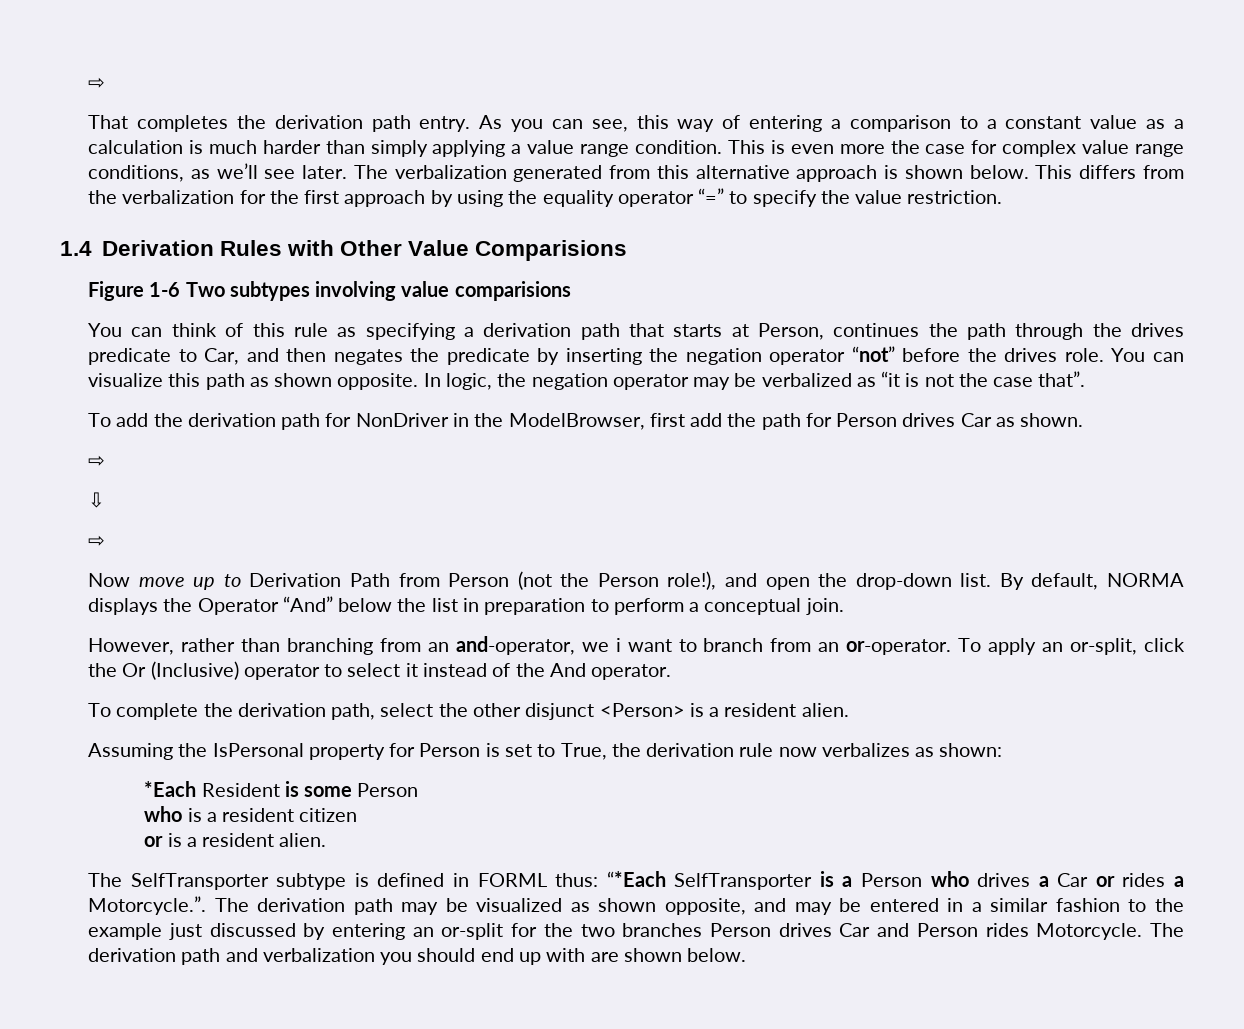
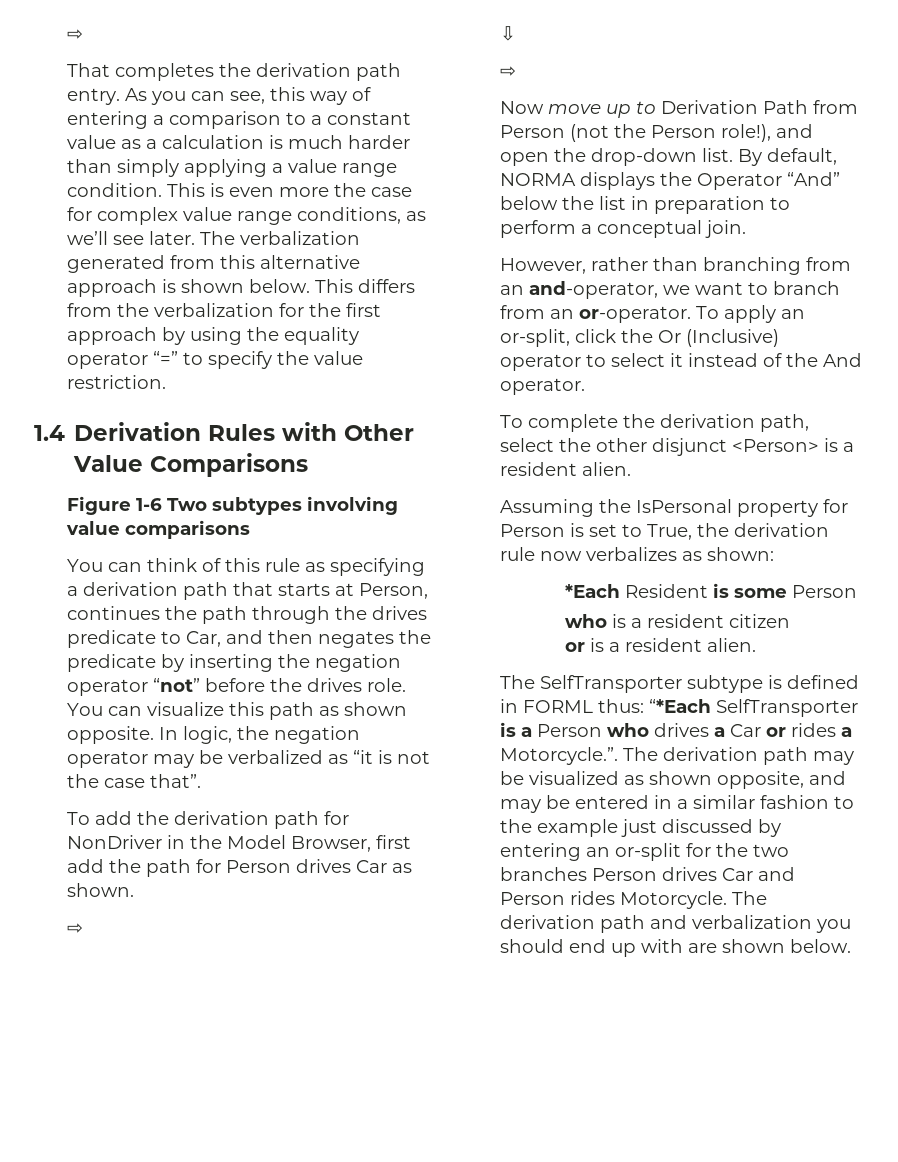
[475,240,628,261] Comparisions -> [150,453,309,477] Comparisons
[454,281,571,301] comparisions -> [124,520,250,539] comparisons
[508,413,645,430] ModelBrowser, -> [226,835,371,852] Model Browser,
[615,638,621,652] i -> (690, 290) none

